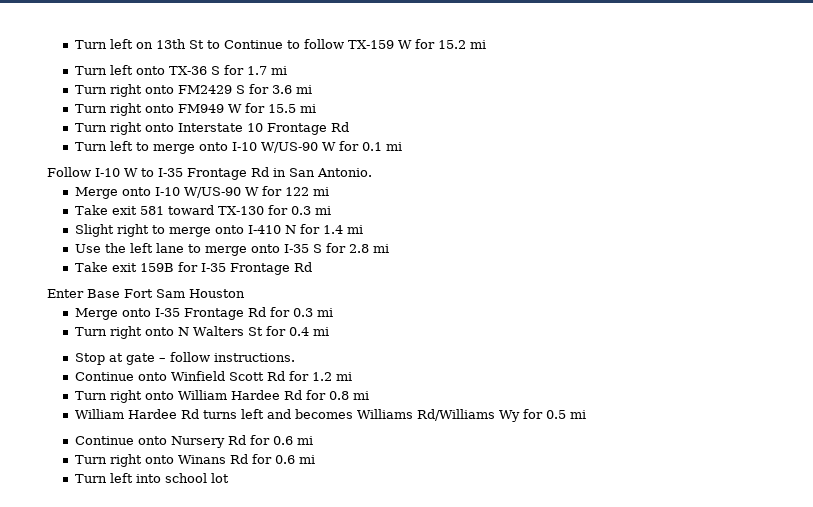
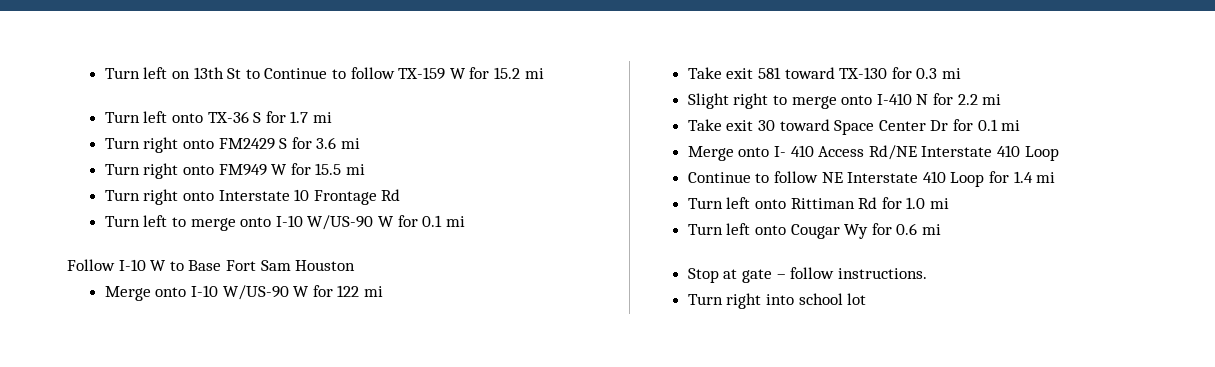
[158,167,372,180] I-35 Frontage Rd in San Antonio. -> [188,260,356,271] Base Fort Sam Houston
[322,225,363,234] [74,243,389,256] [74,262,312,275] [47,289,245,298] [74,307,333,320] [74,326,309,339] 1.4 mi // Use the left lane to merge onto I-35 S for 2.8 mi // Take exit 159B for I-35 Frontage Rd // Enter Base Fort Sam Houston // Merge onto I-35 Frontage Rd for 0.3 mi // Turn right onto N Walters St for 0.4 -> [957,94,1002,105] [687,119,1021,135] [687,145,1059,161] [687,171,1056,187] [687,197,949,209] [687,223,918,239] 2.2 mi // Take exit 30 toward Space Center Dr for 0.1 mi // Merge onto I- 410 Access Rd/NE Interstate 410 Loop // Continue to follow NE Interstate 410 Loop for 1.4 mi // Turn left onto Rittiman Rd for 1.0 mi // Turn left onto Cougar Wy for 0.6
[74,371,352,381] [74,390,369,403] [74,409,586,422] [74,435,313,448] [74,454,315,467] [74,473,133,483] Continue onto Winfield Scott Rd for 1.2 mi // Turn right onto William Hardee Rd for 0.8 mi // William Hardee Rd turns left and becomes Williams Rd/Williams Wy for 0.5 mi // Continue onto Nursery Rd for 0.6 mi // Turn right onto Winans Rd for 0.6 mi // Turn left -> [687,293,762,309] Turn right

